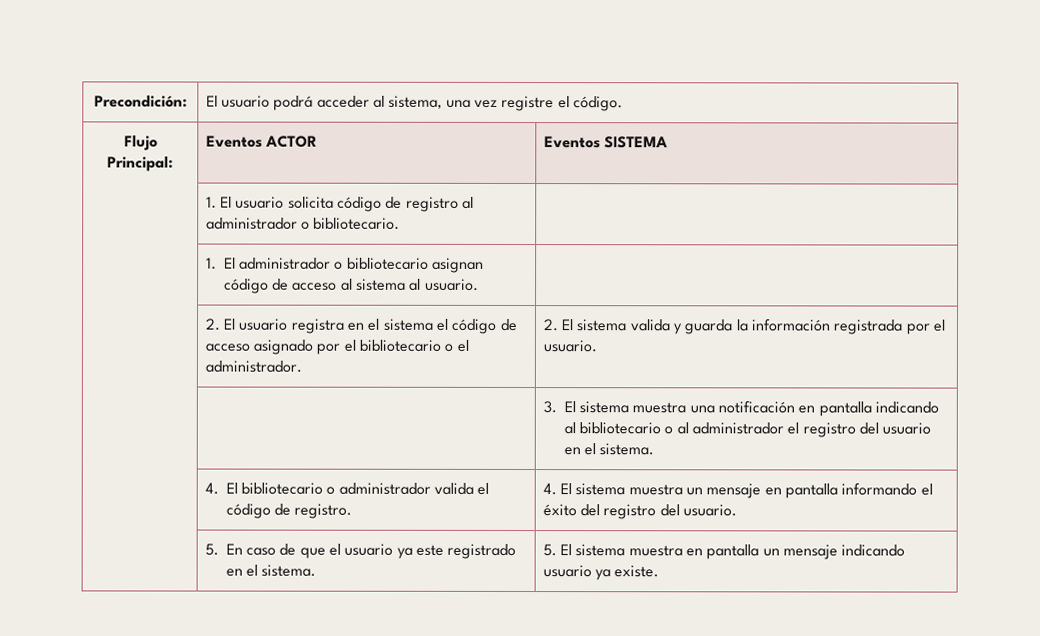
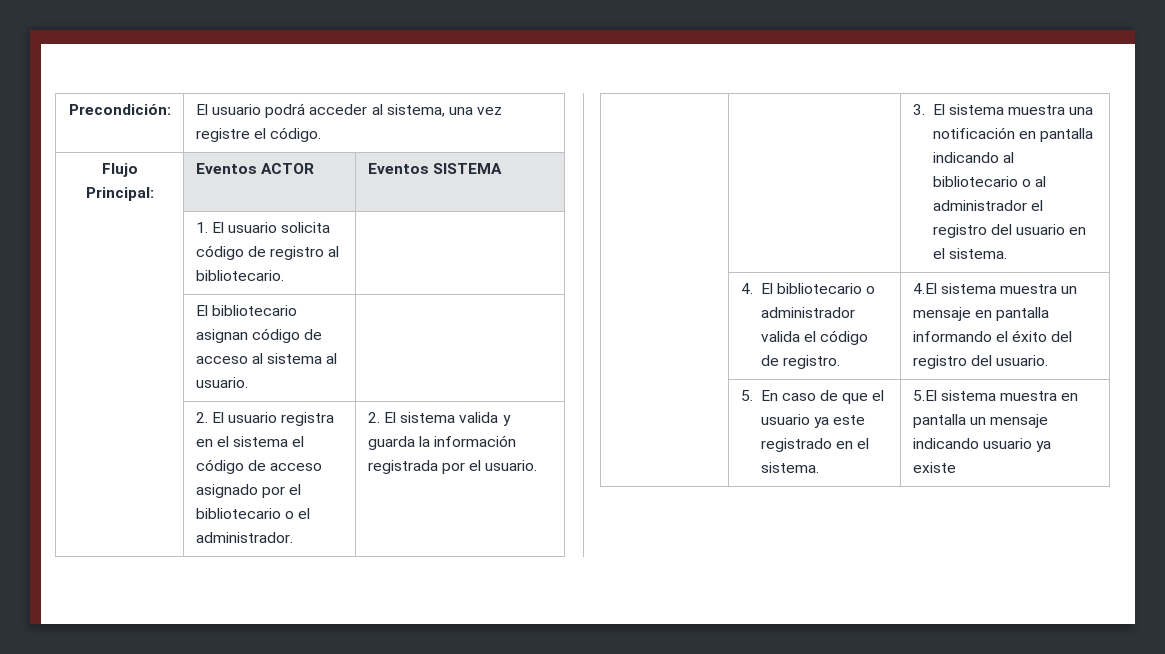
[205,217,311,230] administrador o -> (340, 251) none
[205,257,344,270] 1. El administrador o -> [195,305,208,316] El
[542,483,573,496] 4. El -> [912,283,937,294] 4.El
[542,544,573,557] 5. El -> [912,390,937,401] 5.El
[614,565,660,578] existe. -> [912,462,956,473] existe

